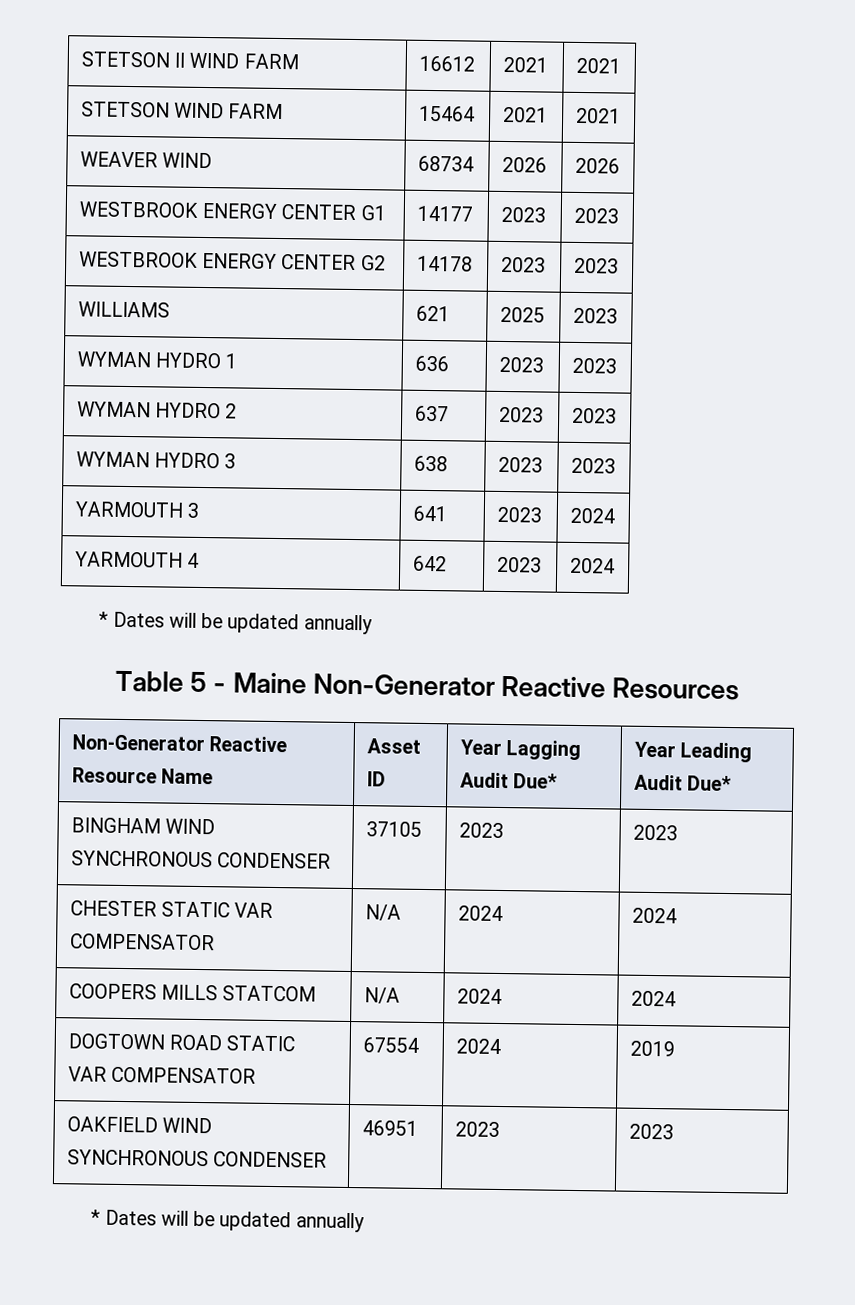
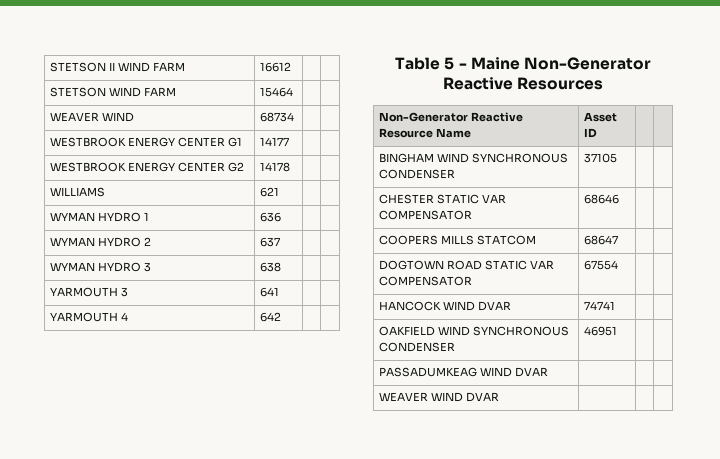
[502,56,548,73] [575,57,621,74] 2021 | 2021 -> (292, 67) |
[502,106,548,123] [575,107,621,124] 2021 | 2021 -> (294, 92) |
[501,156,547,173] [574,157,620,174] 2026 | 2026 -> (295, 117) |
[500,206,546,223] [573,207,619,224] 2023 | 2023 -> (290, 141) |
[500,256,546,273] [573,257,619,274] 2023 | 2023 -> (291, 167) |
[499,306,545,323] [572,307,618,324] 2025 | 2023 -> (280, 192) |
[498,356,544,373] [571,357,617,374] 2023 | 2023 -> (282, 217) |
[498,406,544,423] [571,407,617,424] 2023 | 2023 -> (281, 242) |
[497,456,543,473] [570,457,616,474] 2023 | 2023 -> (282, 267) |
[496,506,542,523] [569,507,615,524] 2023 | 2024 -> (280, 292) |
[496,556,542,573] [569,557,615,574] [98,611,373,635] 2023 | 2024 // * Dates will be updated annually -> (282, 317) |
[459,739,582,761] [459,772,559,789] [633,741,753,763] [633,774,733,792] Year Lagging Audit Due* | Year Leading Audit Due* -> (598, 133) |
[458,822,504,839] [632,824,678,841] 2023 | 2023 -> (618, 158) |
[364,904,401,921] [457,905,503,922] [631,907,677,924] N/A | 2024 | 2024 -> [584,194,620,204] 68646 | |
[363,987,400,1004] [456,988,502,1005] [630,990,676,1007] N/A | 2024 | 2024 -> [584,235,619,245] 68647 | |
[455,1038,501,1055] [629,1040,675,1057] 2024 | 2019 -> [379,301,512,311] [584,301,616,310] | // HANCOCK WIND DVAR | 74741 | |
[454,1121,500,1137] [628,1123,674,1140] [90,1209,365,1233] 2023 | 2023 // * Dates will be updated annually -> [379,367,549,377] [379,392,500,402] | // PASSADUMKEAG WIND DVAR | | | // WEAVER WIND DVAR | | |

